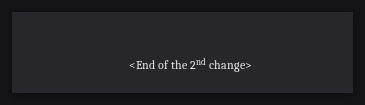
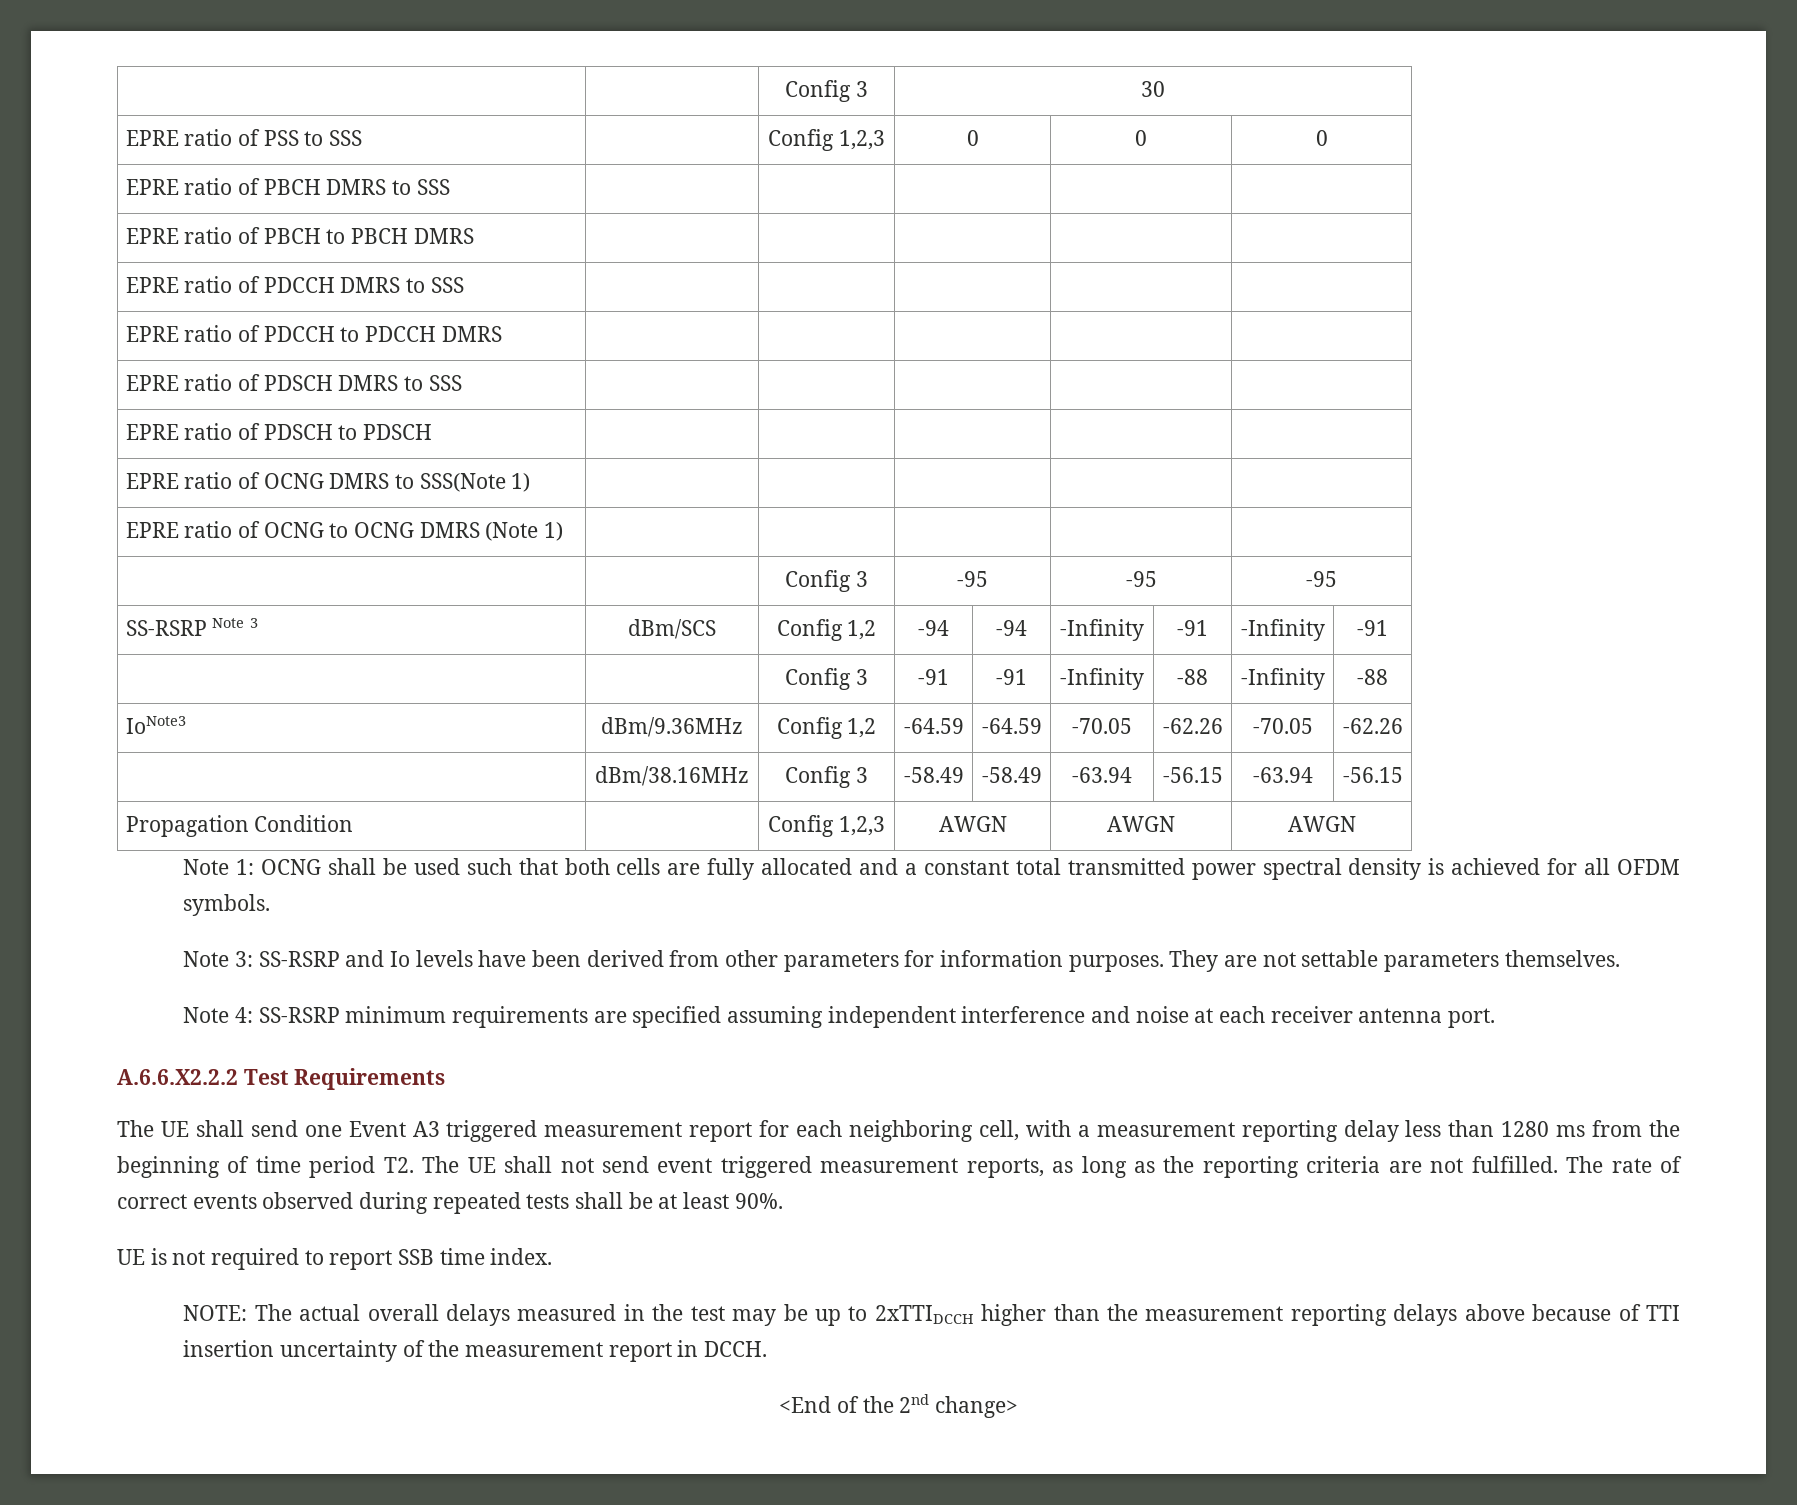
(128, 64) none -> [785,80,868,102] [1141,81,1165,97] [125,129,362,146] [768,129,885,151] [966,130,979,146] [1135,130,1147,146] [1315,130,1328,146] [125,178,450,195] [125,227,474,244] [125,276,464,293] [125,325,502,342] [125,374,462,391] [125,423,432,440] [125,472,531,492] [125,521,563,541] [785,570,868,592] [957,571,988,587] [1125,571,1157,587] [1306,571,1337,587] [125,618,258,636] [628,619,716,639] [776,619,877,641] [918,620,949,636] [996,620,1027,636] [1060,619,1144,641] [1177,620,1208,636] [1240,619,1325,641] [1357,620,1388,636] [785,668,868,690] [918,669,949,685] [996,669,1027,685] [1060,668,1144,690] [1177,669,1208,685] [1240,668,1325,690] [1357,669,1388,685] [125,716,186,734] [601,717,743,737] [776,717,877,739] [903,718,964,734] [981,718,1042,734] [1072,718,1132,734] [1162,718,1223,734] [1252,718,1313,734] [1342,718,1403,734] [595,766,749,786] [785,766,868,788] [903,767,964,783] [981,767,1042,783] [1072,767,1132,783] [1162,767,1223,783] [1252,767,1313,783] [1342,767,1403,783] [125,815,354,837] [768,815,885,837] [938,816,1007,832] [1107,816,1175,832] [1287,816,1356,832] [183,858,1680,880] [183,894,271,916] [183,950,1620,972] [183,1006,1495,1028] [117,1068,446,1090] [117,1120,1681,1142] [117,1156,1683,1178] [117,1192,783,1214] [117,1248,553,1270] [183,1304,1680,1326] [183,1340,767,1362] | | Config 3 | 30 // EPRE ratio of PSS to SSS | | Config 1,2,3 | 0 | 0 | 0 // EPRE ratio of PBCH DMRS to SSS | | | | | // EPRE ratio of PBCH to PBCH DMRS | | | | | // EPRE ratio of PDCCH DMRS to SSS | | | | | // EPRE ratio of PDCCH to PDCCH DMRS | | | | | // EPRE ratio of PDSCH DMRS to SSS | | | | | // EPRE ratio of PDSCH to PDSCH | | | | | // EPRE ratio of OCNG DMRS to SSS(Note 1) | | | | | // EPRE ratio of OCNG to OCNG DMRS (Note 1) | | | | | // | | Config 3 | -95 | -95 | -95 // SS-RSRP Note 3 | dBm/SCS | Config 1,2 | -94 | -94 | -Infinity | -91 | -Infinity | -91 // | | Config 3 | -91 | -91 | -Infinity | -88 | -Infinity | -88 // IoNote3 | dBm/9.36MHz | Config 1,2 | -64.59 | -64.59 | -70.05 | -62.26 | -70.05 | -62.26 // | dBm/38.16MHz | Config 3 | -58.49 | -58.49 | -63.94 | -56.15 | -63.94 | -56.15 // Propagation Condition | | Config 1,2,3 | AWGN | AWGN | AWGN // Note 1: OCNG shall be used such that both cells are fully allocated and a constant total transmitted power spectral density is achieved for all OFDM symbols. // Note 3: SS-RSRP and Io levels have been derived from other parameters for information purposes. They are not settable parameters themselves. // Note 4: SS-RSRP minimum requirements are specified assuming independent interference and noise at each receiver antenna port. // A.6.6.X2.2.2 Test Requirements // The UE shall send one Event A3 triggered measurement report for each neighboring cell, with a measurement reporting delay less than 1280 ms from the beginning of time period T2. The UE shall not send event triggered measurement reports, as long as the reporting criteria are not fulfilled. The rate of correct events observed during repeated tests shall be at least 90%. // UE is not required to report SSB time index. // NOTE: The actual overall delays measured in the test may be up to 2xTTIDCCH higher than the measurement reporting delays above because of TTI insertion uncertainty of the measurement report in DCCH. //

